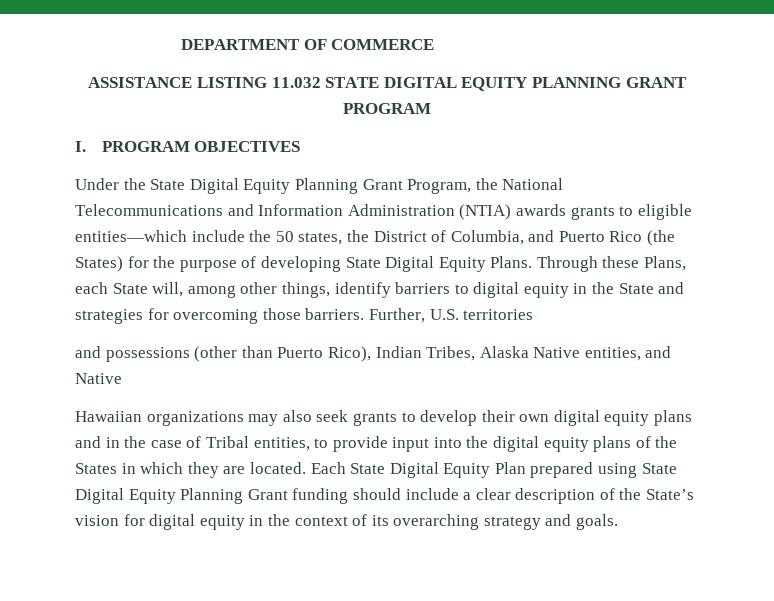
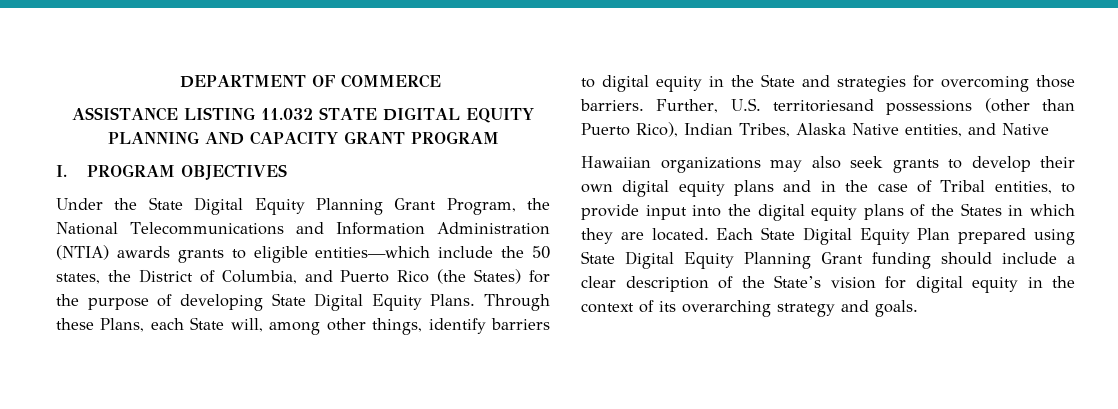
(621, 82) none -> [204,131,338,145] AND CAPACITY
[463,309,534,320] [75,346,101,358] territories // and -> [773,99,874,112] territoriesand

